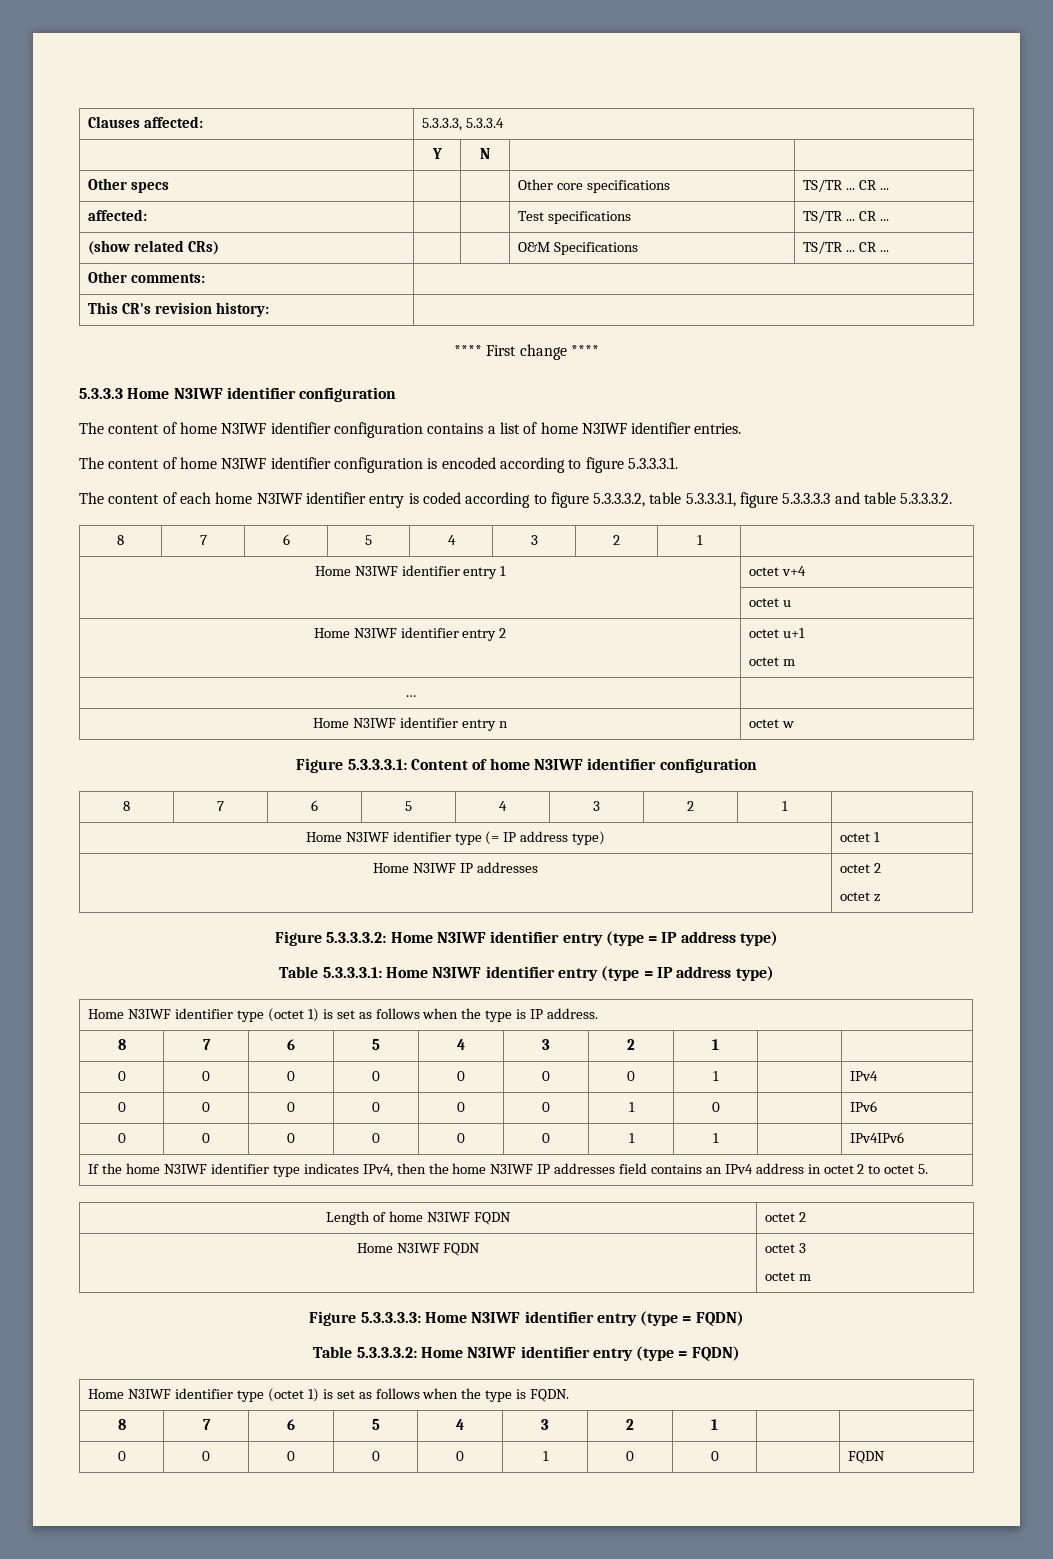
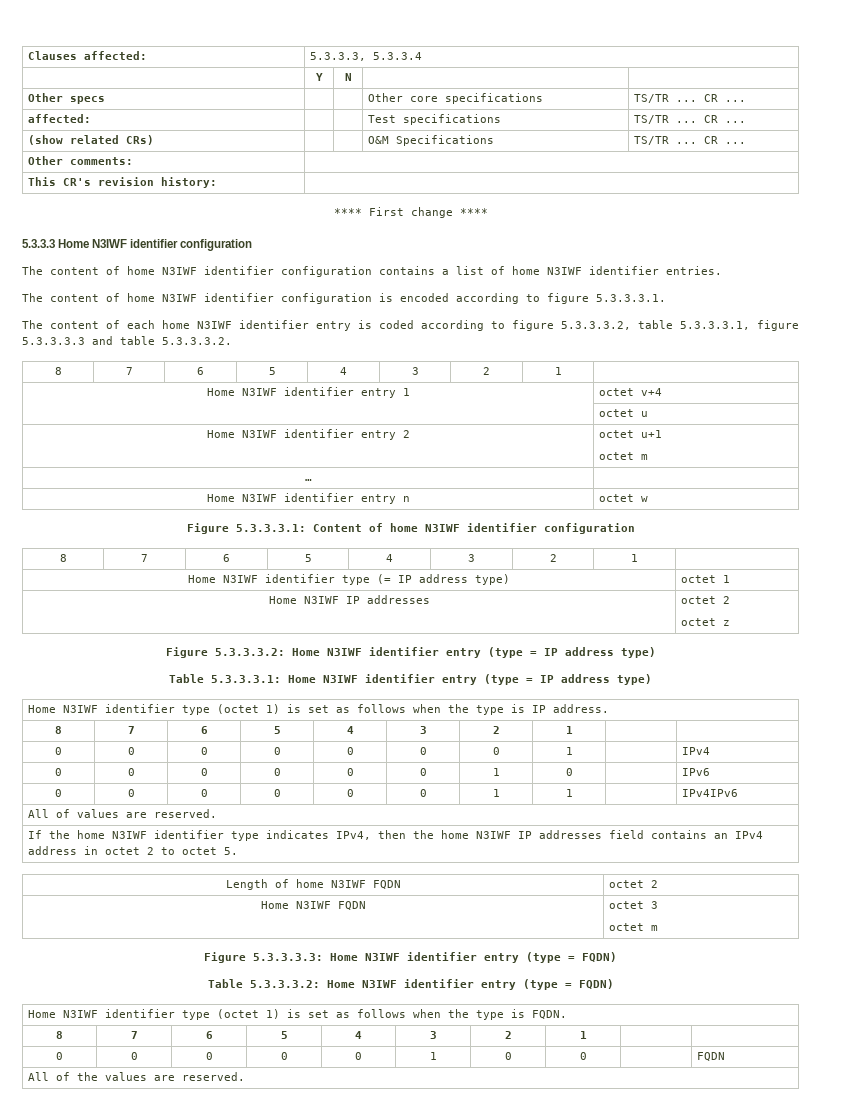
(905, 1137) none -> [27,809,217,818] // All of values are reserved.
(886, 1457) none -> [27,1072,245,1081] // All of the values are reserved.

